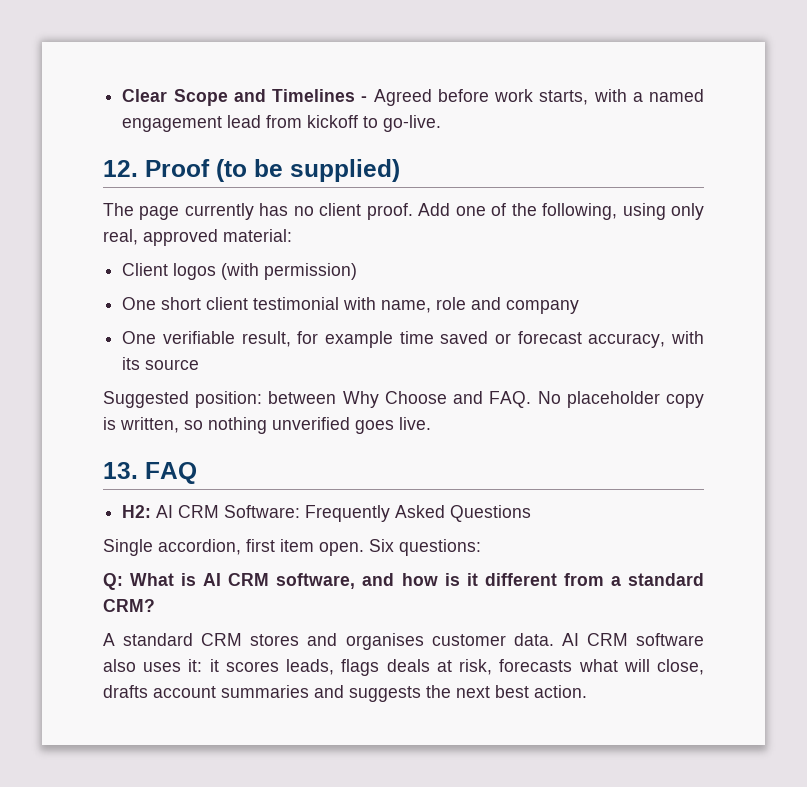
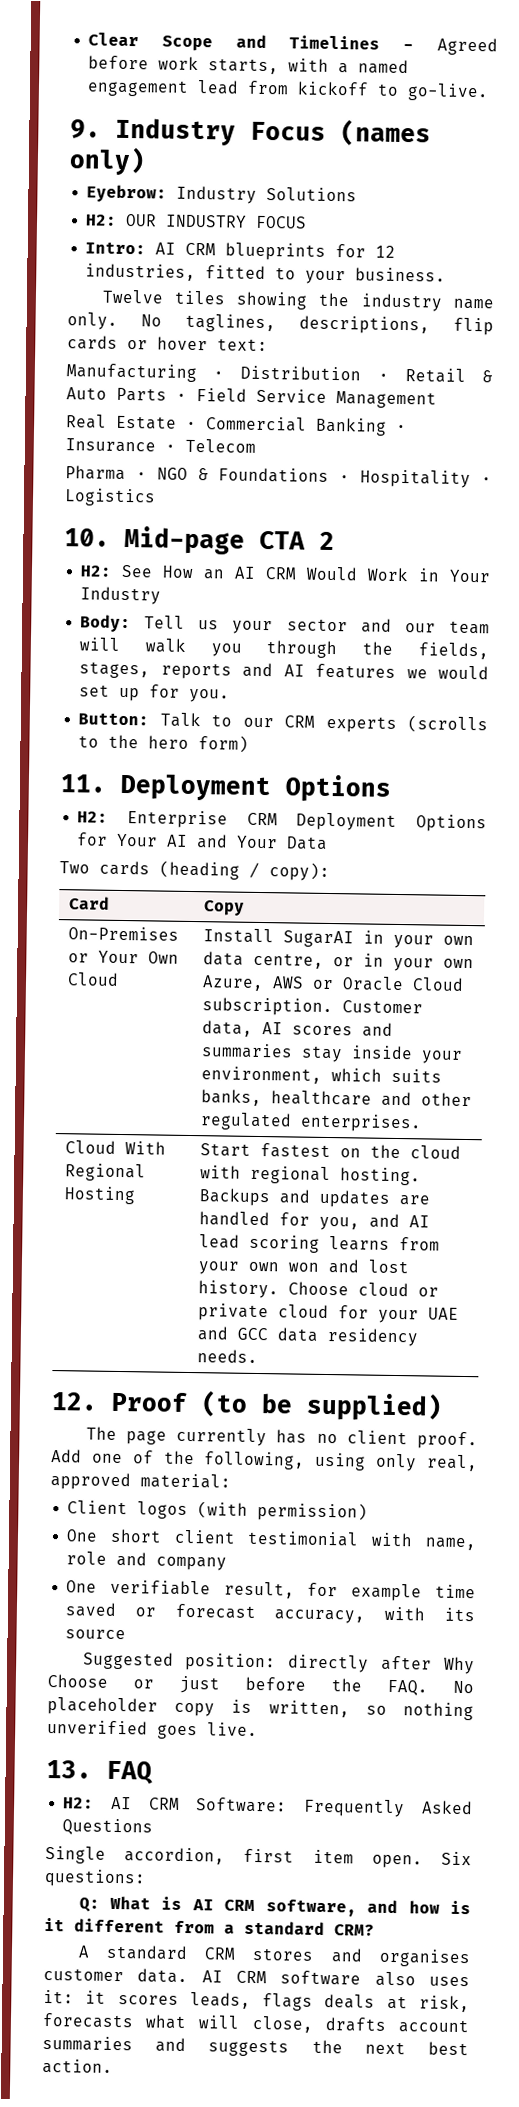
(442, 123) none -> [70,117,431,147] [69,146,146,176] [86,184,358,204] [85,213,308,229] [85,241,397,261] [85,263,447,285] [101,289,494,312] [67,312,494,336] [67,335,268,352] [66,363,493,383] [66,387,437,409] [66,414,407,436] [65,438,256,453] [65,465,492,489] [64,488,156,507] [64,525,335,555] [80,564,492,583] [80,586,162,605] [80,614,490,635] [79,637,489,660] [79,661,489,680] [79,684,231,703] [78,712,488,734] [78,734,250,753] [60,773,392,803] [77,810,487,833] [76,832,329,850] [59,860,330,881] [69,896,111,910] [203,900,246,916] [68,926,180,941] [68,950,180,964] [67,972,120,986] [203,928,475,949] [203,951,475,972] [202,975,465,992] [202,997,424,1017] [202,1020,394,1037] [201,1043,464,1064] [201,1066,443,1084] [201,1089,473,1107] [200,1112,423,1133] [65,1140,167,1155] [65,1163,147,1182] [64,1186,137,1205] [200,1143,462,1159] [200,1165,422,1186] [199,1188,431,1208] [199,1211,431,1231] [199,1234,441,1253] [198,1259,411,1275] [198,1280,440,1299] [198,1303,460,1324] [197,1326,420,1347] [197,1349,259,1364] // 9. Industry Focus (names only) // Eyebrow: Industry Solutions // H2: OUR INDUSTRY FOCUS // Intro: AI CRM blueprints for 12 industries, fitted to your business. // Twelve tiles showing the industry name only. No taglines, descriptions, flip cards or hover text: // Manufacturing · Distribution · Retail & Auto Parts · Field Service Management // Real Estate · Commercial Banking · Insurance · Telecom // Pharma · NGO & Foundations · Hospitality · Logistics // 10. Mid-page CTA 2 // H2: See How an AI CRM Would Work in Your Industry // Body: Tell us your sector and our team will walk you through the fields, stages, reports and AI features we would set up for you. // Button: Talk to our CRM experts (scrolls to the hero form) // 11. Deployment Options // H2: Enterprise CRM Deployment Options for Your AI and Your Data // Two cards (heading / copy): // Card | Copy // On-Premises or Your Own Cloud | Install SugarAI in your own data centre, or in your own Azure, AWS or Oracle Cloud subscription. Customer data, AI scores and summaries stay inside your environment, which suits banks, healthcare and other regulated enterprises. // Cloud With Regional Hosting | Start fastest on the cloud with regional hosting. Backups and updates are handled for you, and AI lead scoring learns from your own won and lost history. Choose cloud or private cloud for your UAE and GCC data residency needs.
[268,391,484,408] between Why Choose and -> [288,1654,475,1675] [47,1674,362,1694] directly after Why Choose or just before the

